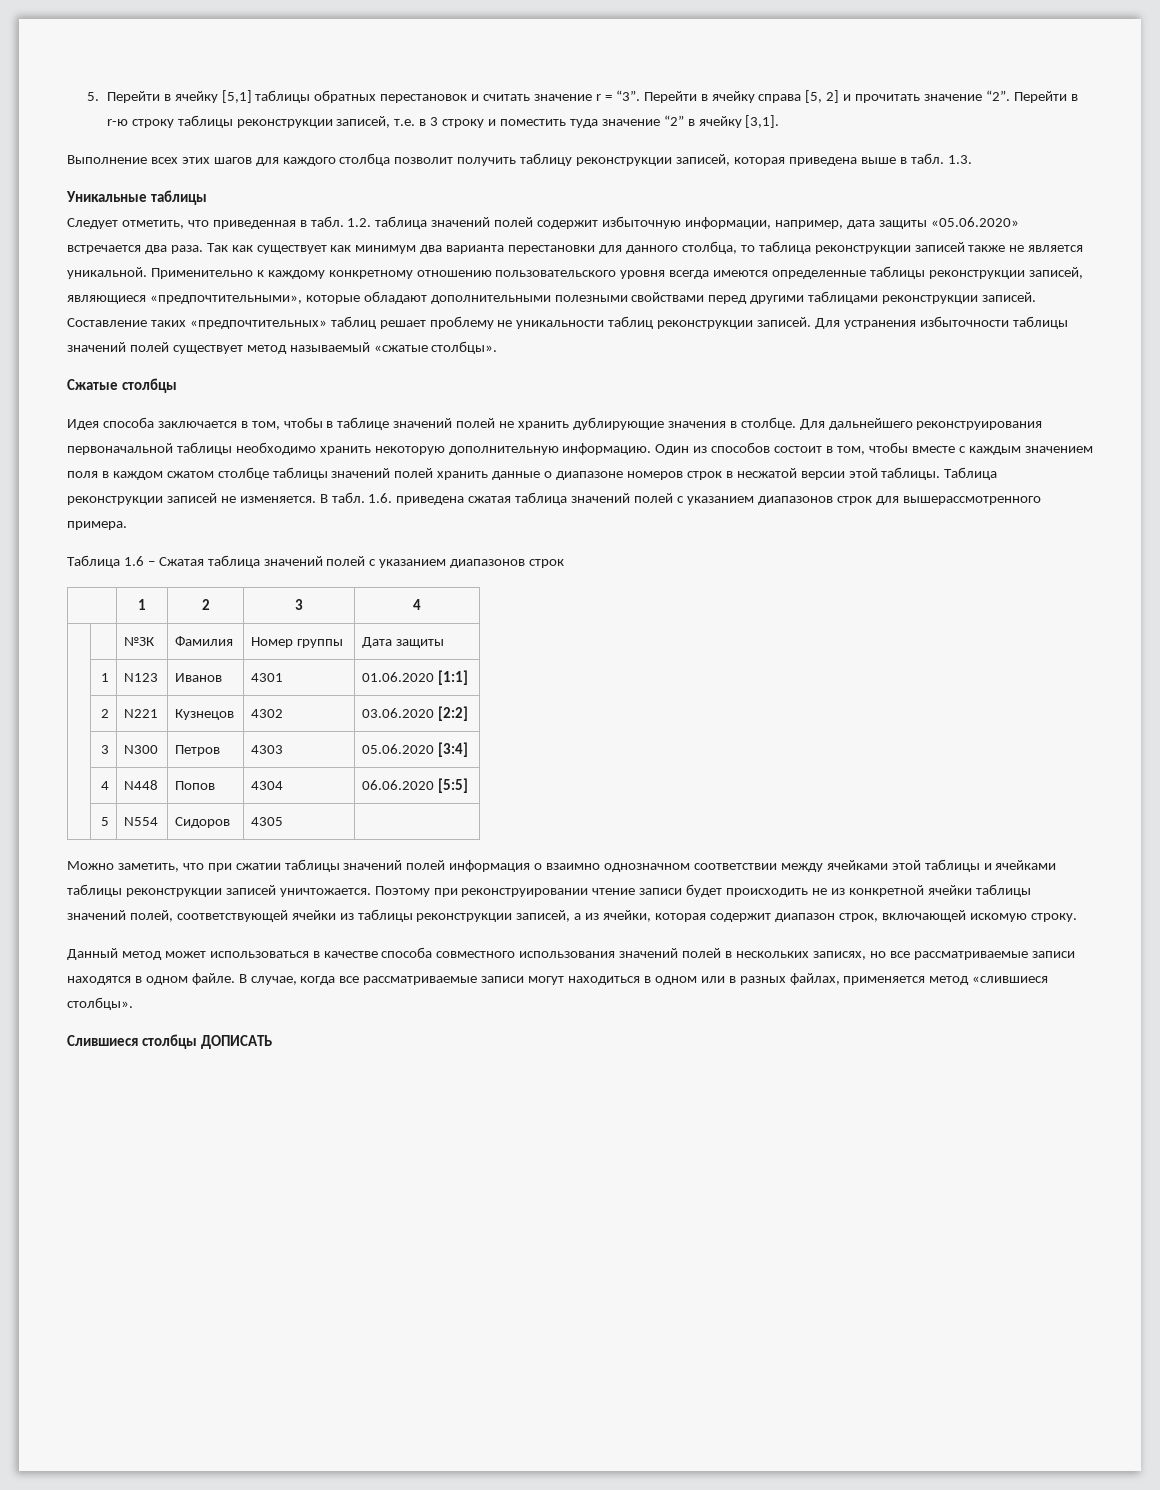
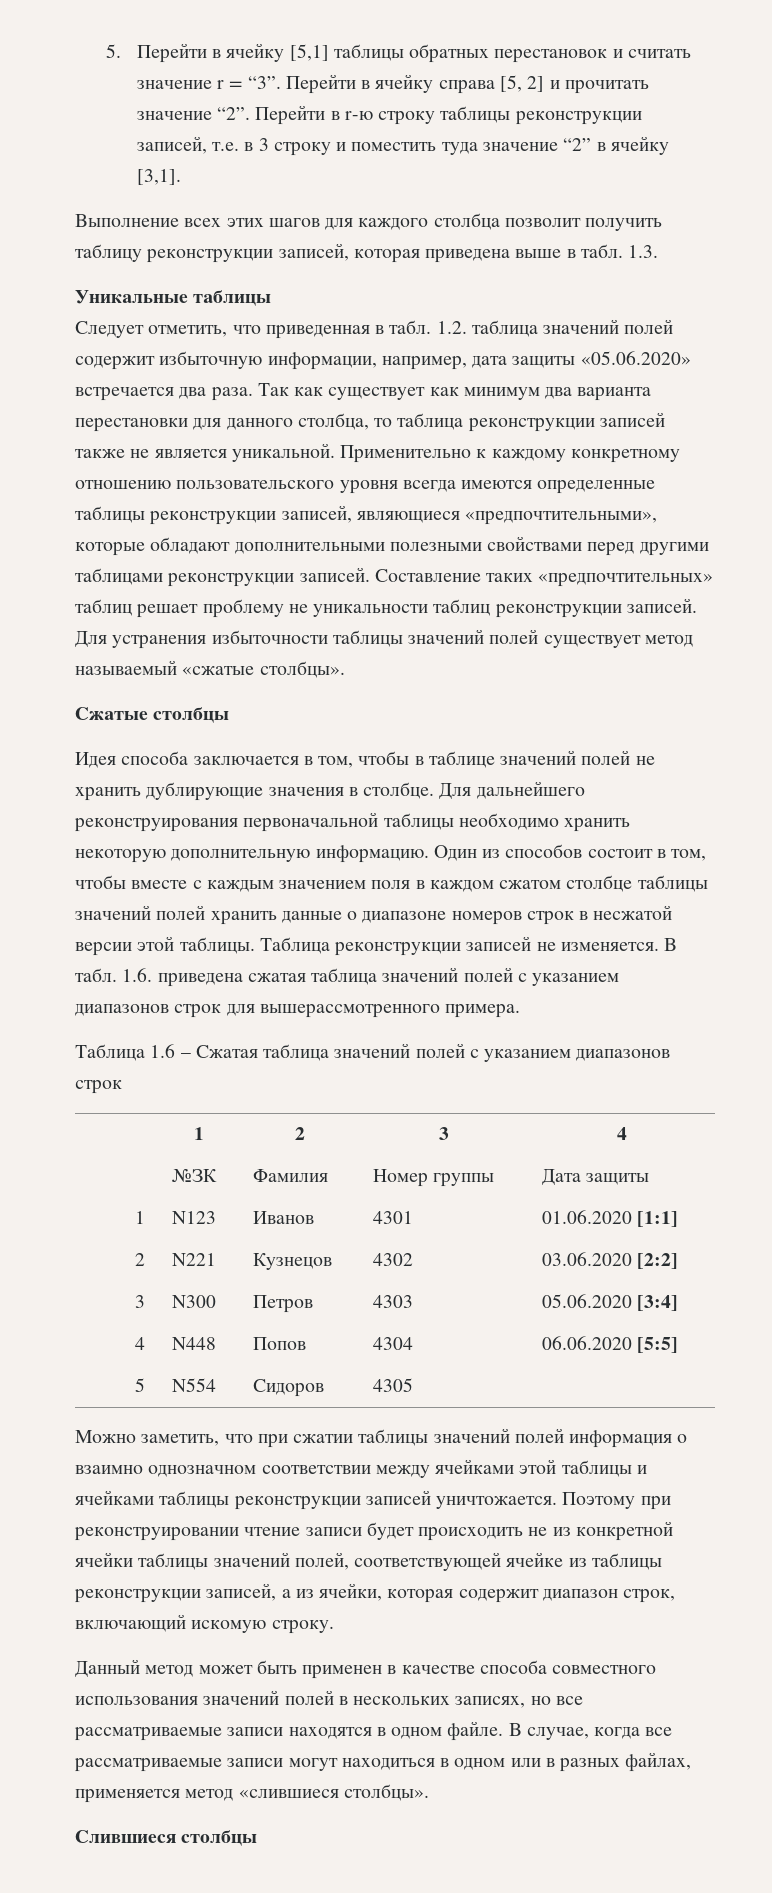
[291,910,336,920] ячейки -> [506,1552,564,1567] ячейке
[881,910,966,922] включающей -> [75,1614,186,1632] включающий
[209,951,309,958] использоваться -> [256,1660,383,1679] быть применен
[200,1035,272,1049] ДОПИСАТЬ -> (258, 1838) none

